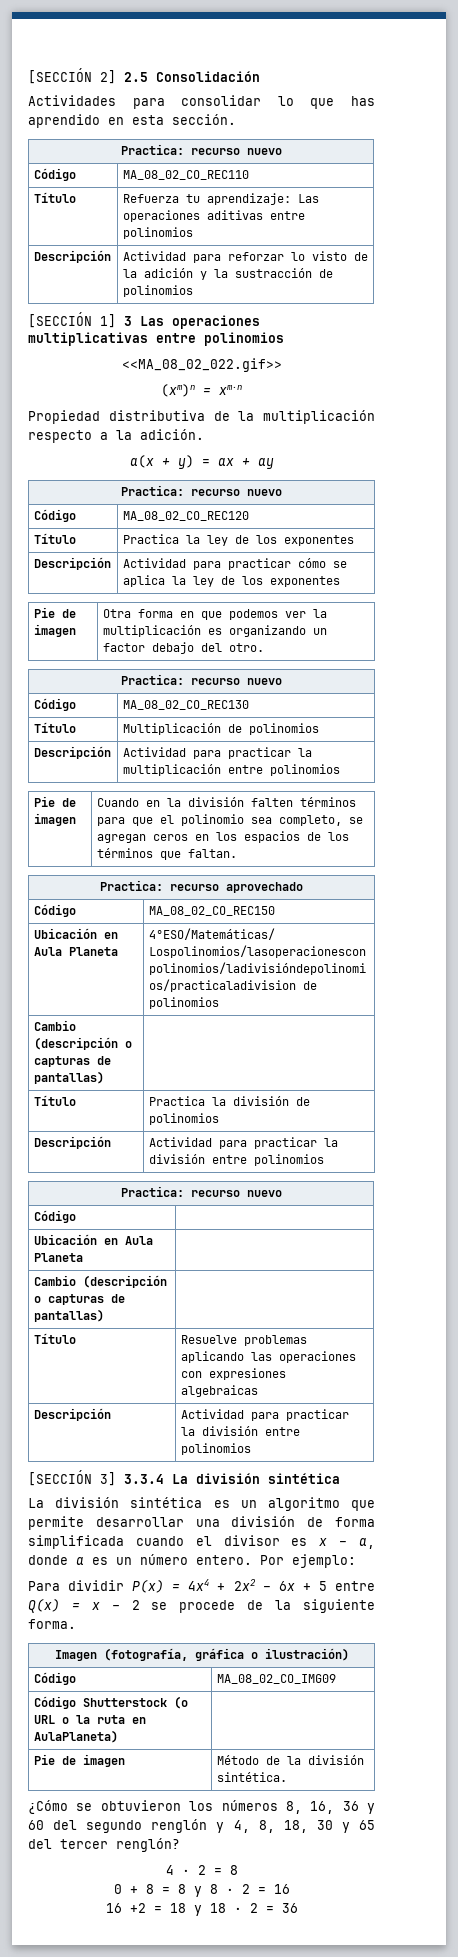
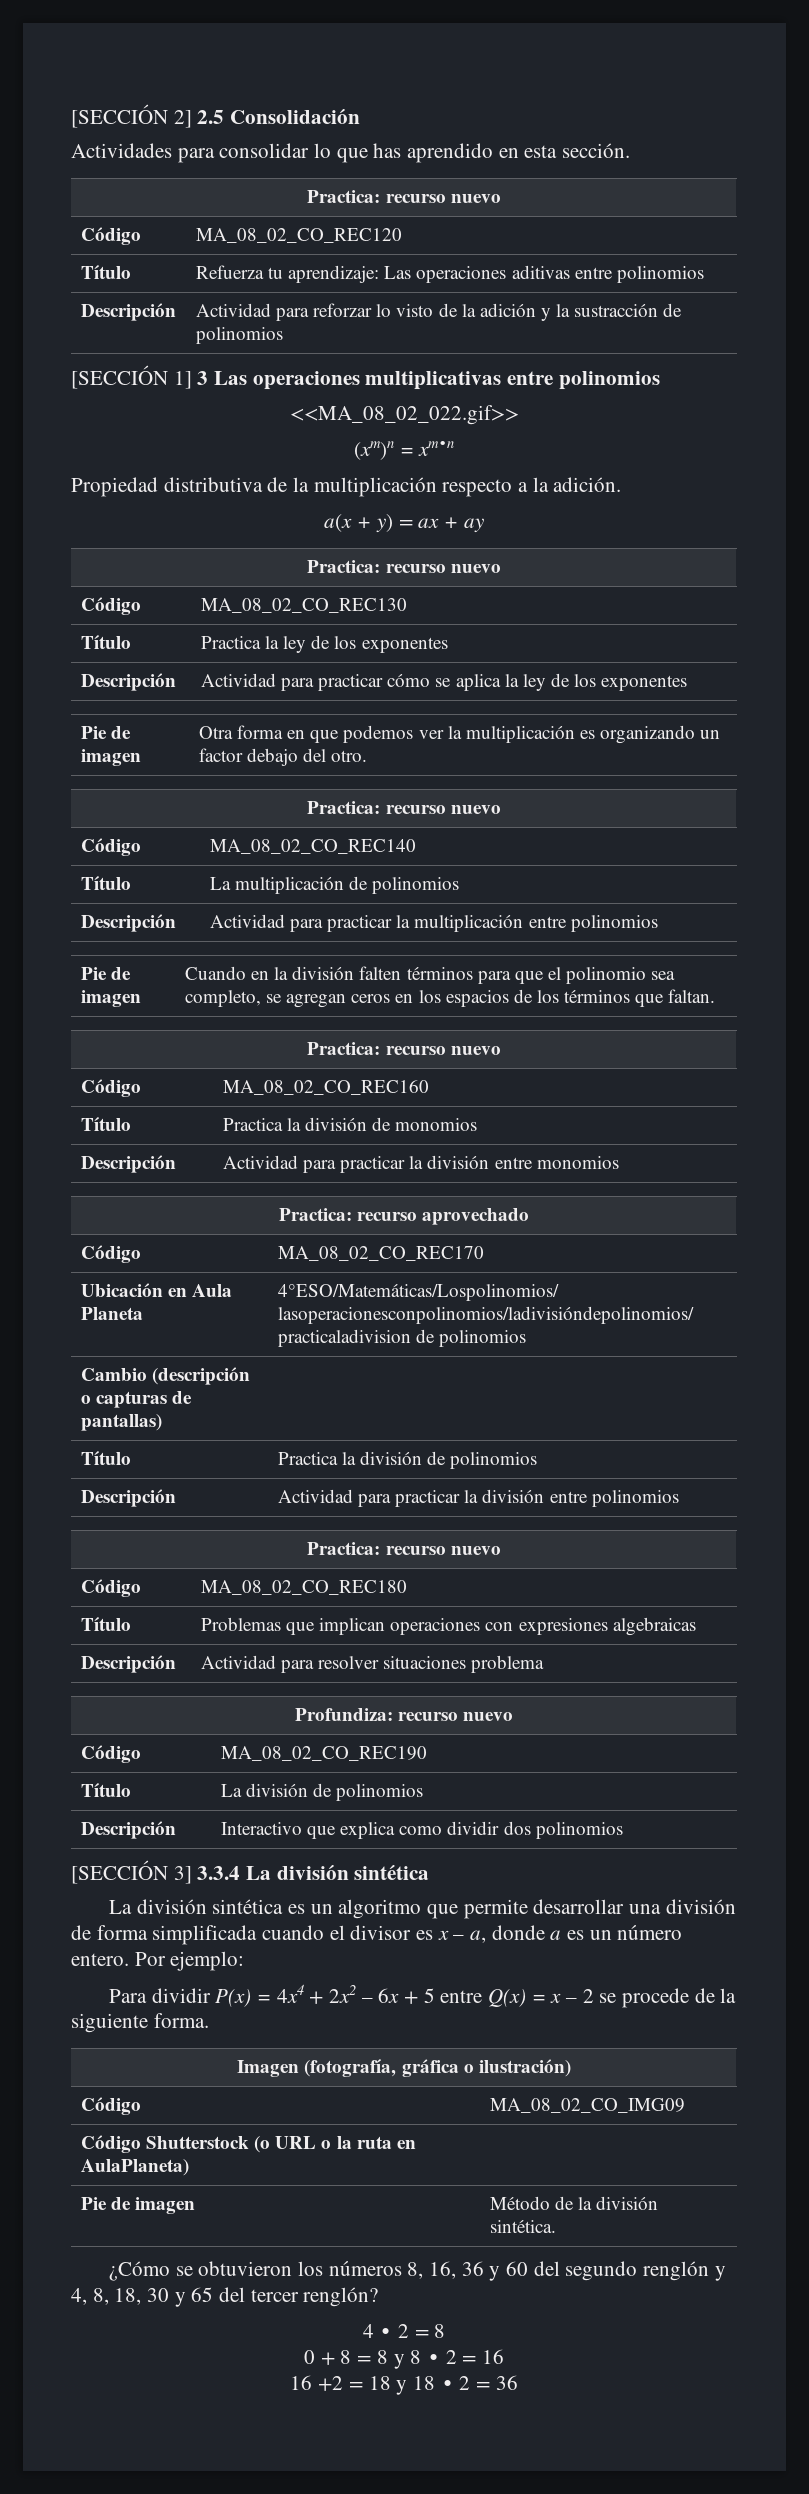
[122,170,249,180] MA_08_02_CO_REC110 -> [195,228,402,243] MA_08_02_CO_REC120
[122,511,249,521] MA_08_02_CO_REC120 -> [200,598,407,613] MA_08_02_CO_REC130
[122,700,249,710] [33,722,76,733] [122,723,221,735] MA_08_02_CO_REC130 // Título | Multiplicación -> [209,839,416,854] [80,876,131,890] [209,877,345,894] MA_08_02_CO_REC140 // Título | La multiplicación
(237, 853) none -> [307,1042,501,1055] [80,1079,141,1097] [222,1080,429,1095] [80,1117,131,1131] [222,1117,478,1131] [80,1155,176,1173] [222,1155,619,1173] // Practica: recurso nuevo // Código | MA_08_02_CO_REC160 // Título | Practica la división de monomios // Descripción | Actividad para practicar la división entre monomios
[148,906,275,916] MA_08_02_CO_REC150 -> [277,1246,484,1261] MA_08_02_CO_REC170
[33,1234,153,1245] [33,1253,83,1262] [33,1275,167,1288] [33,1294,125,1305] [33,1309,104,1322] [33,1333,76,1344] [180,1335,307,1346] [180,1351,272,1363] // Ubicación en Aula Planeta | // Cambio (descripción o capturas de pantallas) | // Título | Resuelve problemas aplicando las -> [200,1580,407,1595] [80,1617,131,1631] [200,1617,386,1635] MA_08_02_CO_REC180 // Título | Problemas que implican
[285,1409,349,1421] [180,1426,300,1436] practicar la división entre -> [318,1655,545,1673] [294,1708,514,1721] [80,1745,141,1763] [220,1746,427,1761] [80,1783,131,1797] [220,1783,424,1801] [80,1821,176,1839] [220,1821,531,1839] resolver situaciones problema // Profundiza: recurso nuevo // Código | MA_08_02_CO_REC190 // Título | La división de polinomios // Descripción | Interactivo que explica como dividir dos

